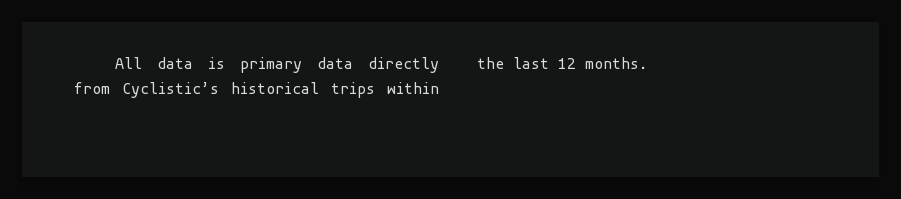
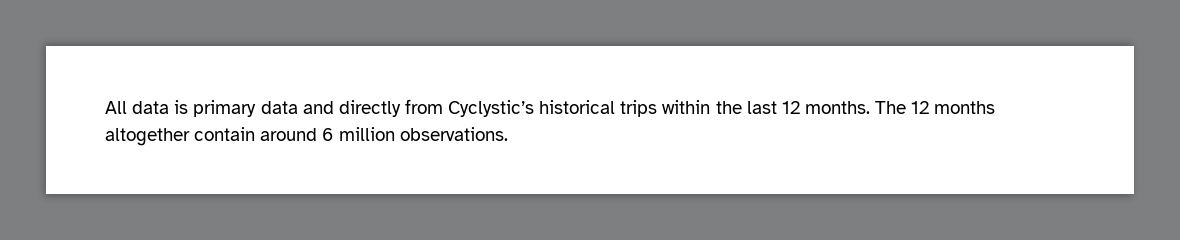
(354, 63) none -> [302,101,334,114] and
[122,82,219,98] Cyclistic’s -> [448,100,535,117] Cyclystic’s
(647, 63) none -> [875,101,996,114] [105,127,508,146] The 12 months altogether contain around 6 million observations.

